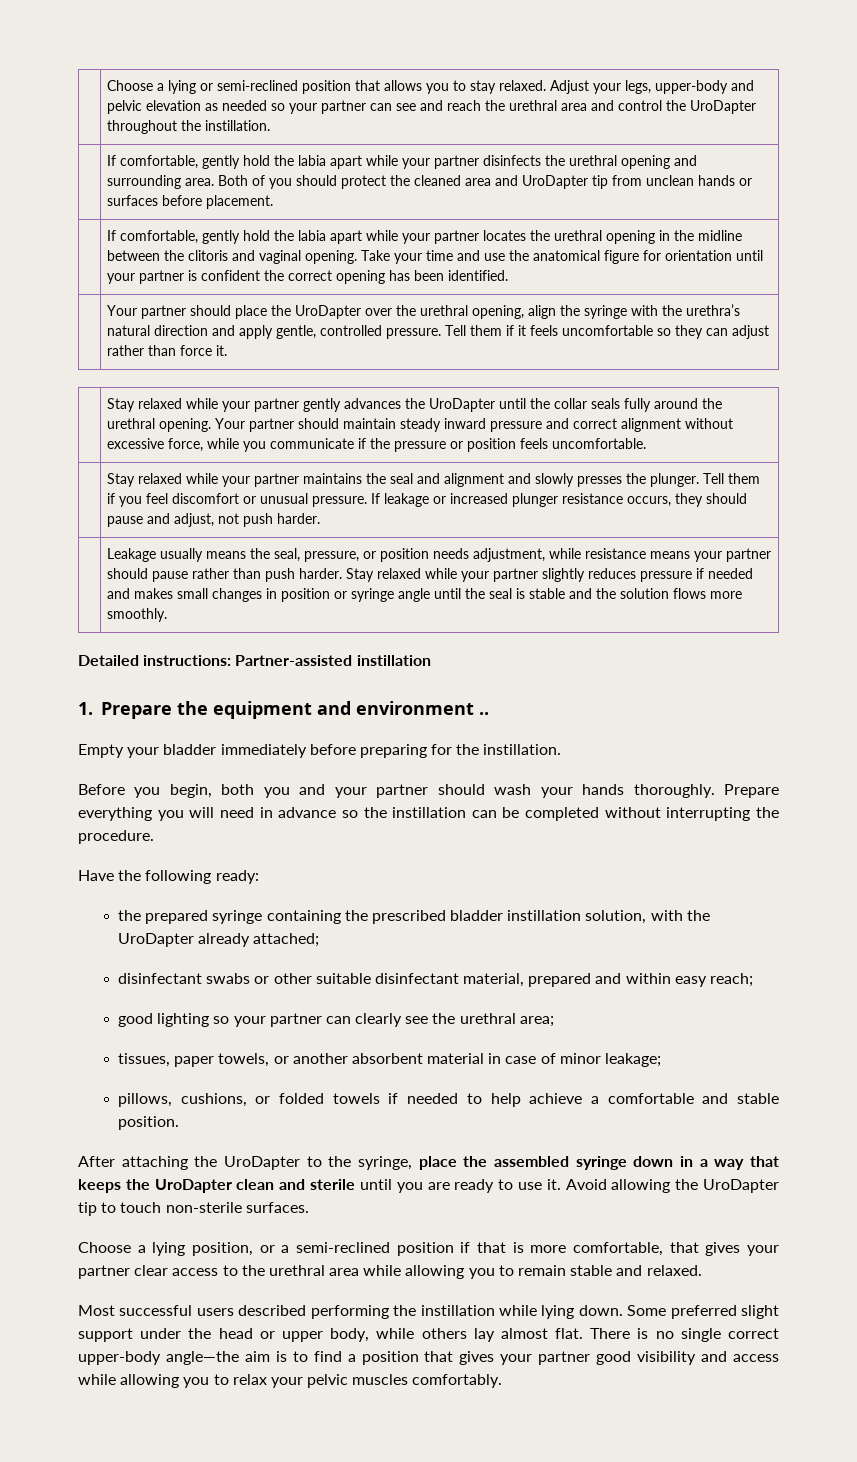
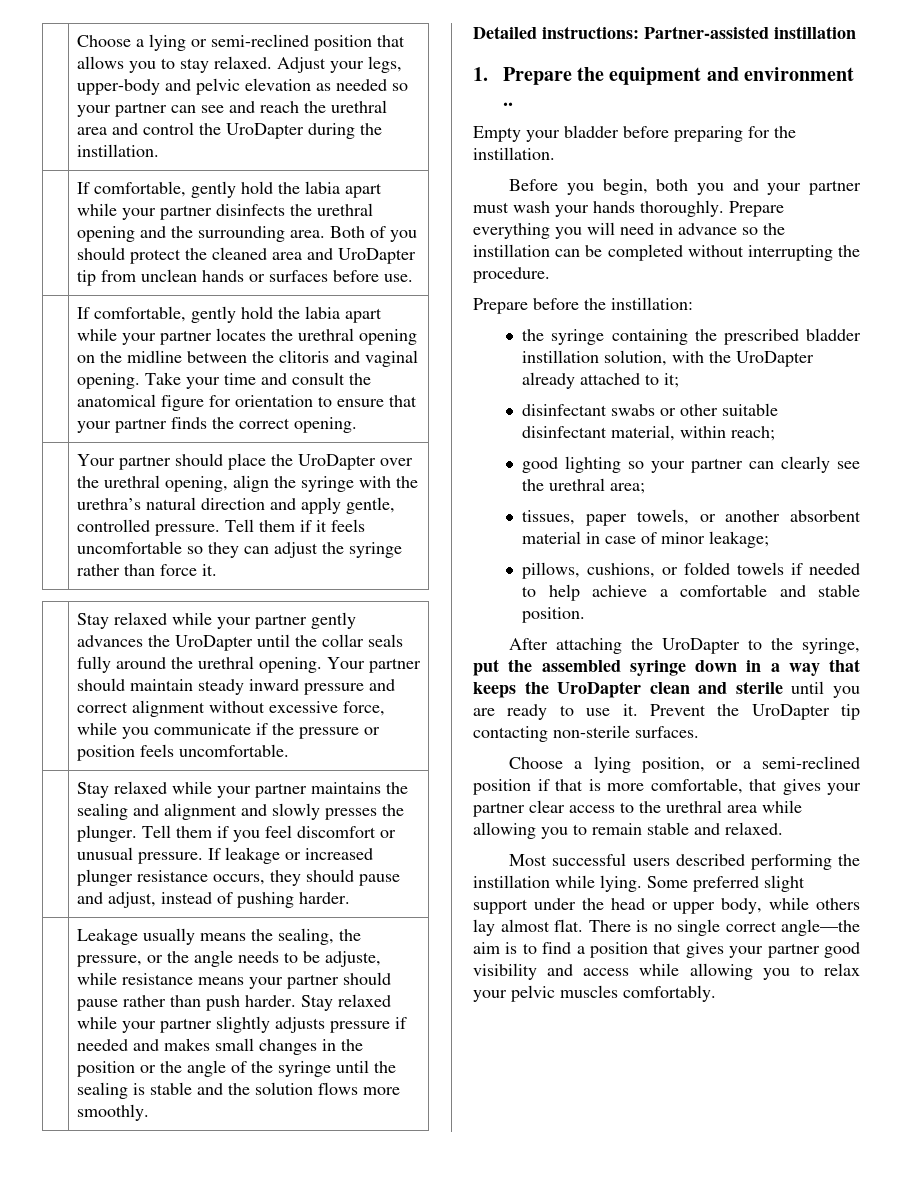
[107,120,178,134] throughout -> [307,123,355,139] during
(698, 160) none -> [170,226,193,238] the
[206,195,274,209] placement. -> [383,274,413,282] use.
[659,230,671,241] in -> [76,355,95,363] on
[484,253,506,261] use -> [291,372,345,385] consult
[736,250,764,261] [107,270,509,284] until your partner is confident the correct opening has been identified. -> [317,395,417,407] [76,417,357,433] to ensure that your partner finds the correct opening.
(770, 332) none -> [321,542,402,558] the syringe
[390,473,414,484] seal -> [76,803,128,820] sealing
[218,513,274,527] not push -> [160,892,294,908] instead of pushing
[274,548,546,562] seal, pressure, or position needs adjustment, -> [277,928,361,945] [76,950,381,967] sealing, the pressure, or the angle needs to be adjuste,
[588,568,637,579] reduces -> [274,1017,325,1033] adjusts
(278, 593) none -> [340,1039,363,1051] the
[351,588,513,602] syringe angle until the seal -> [159,1060,396,1077] [76,1082,128,1099] the angle of the syringe until the sealing
[220,744,307,758] immediately -> (619, 131) none
[437,784,485,795] should -> [473,202,509,213] must
[78,870,259,884] [117,910,209,924] Have the following ready: // the prepared -> [473,297,693,314] [522,329,545,341] Prepare before the instillation: // the
[253,933,320,947] attached; -> [580,373,680,388] attached to it;
[528,973,707,987] prepared and within easy -> [680,426,727,438] within
[418,1156,457,1170] place -> [473,659,499,676] put
[565,1179,671,1193] Avoid allowing -> [649,704,706,716] Prevent
[101,1202,162,1213] to touch -> [473,726,548,742] contacting
[541,1305,623,1319] lying down. -> [600,875,642,892] lying.
[78,1351,161,1365] upper-body -> (777, 926) none

